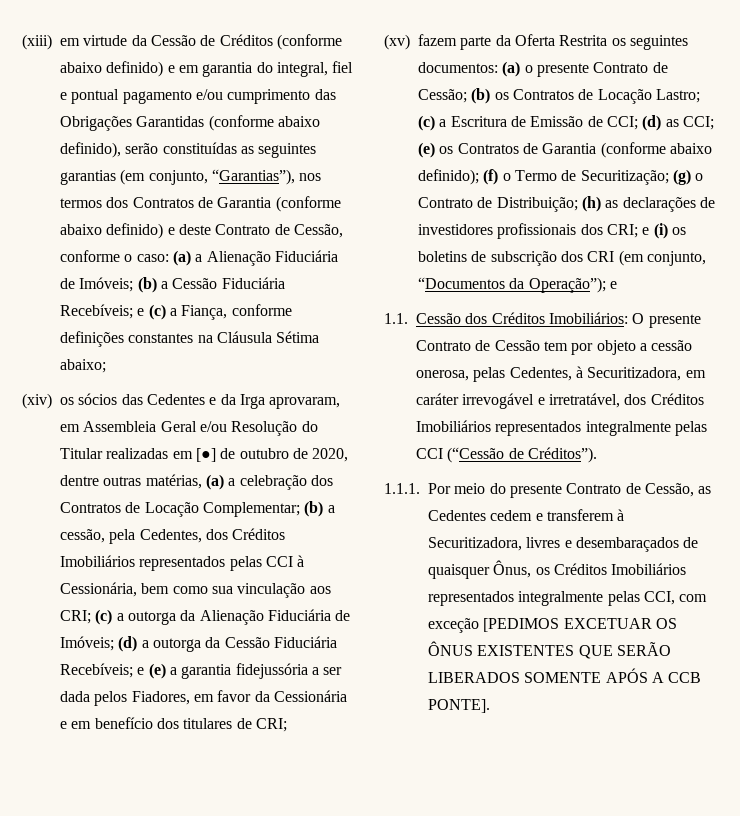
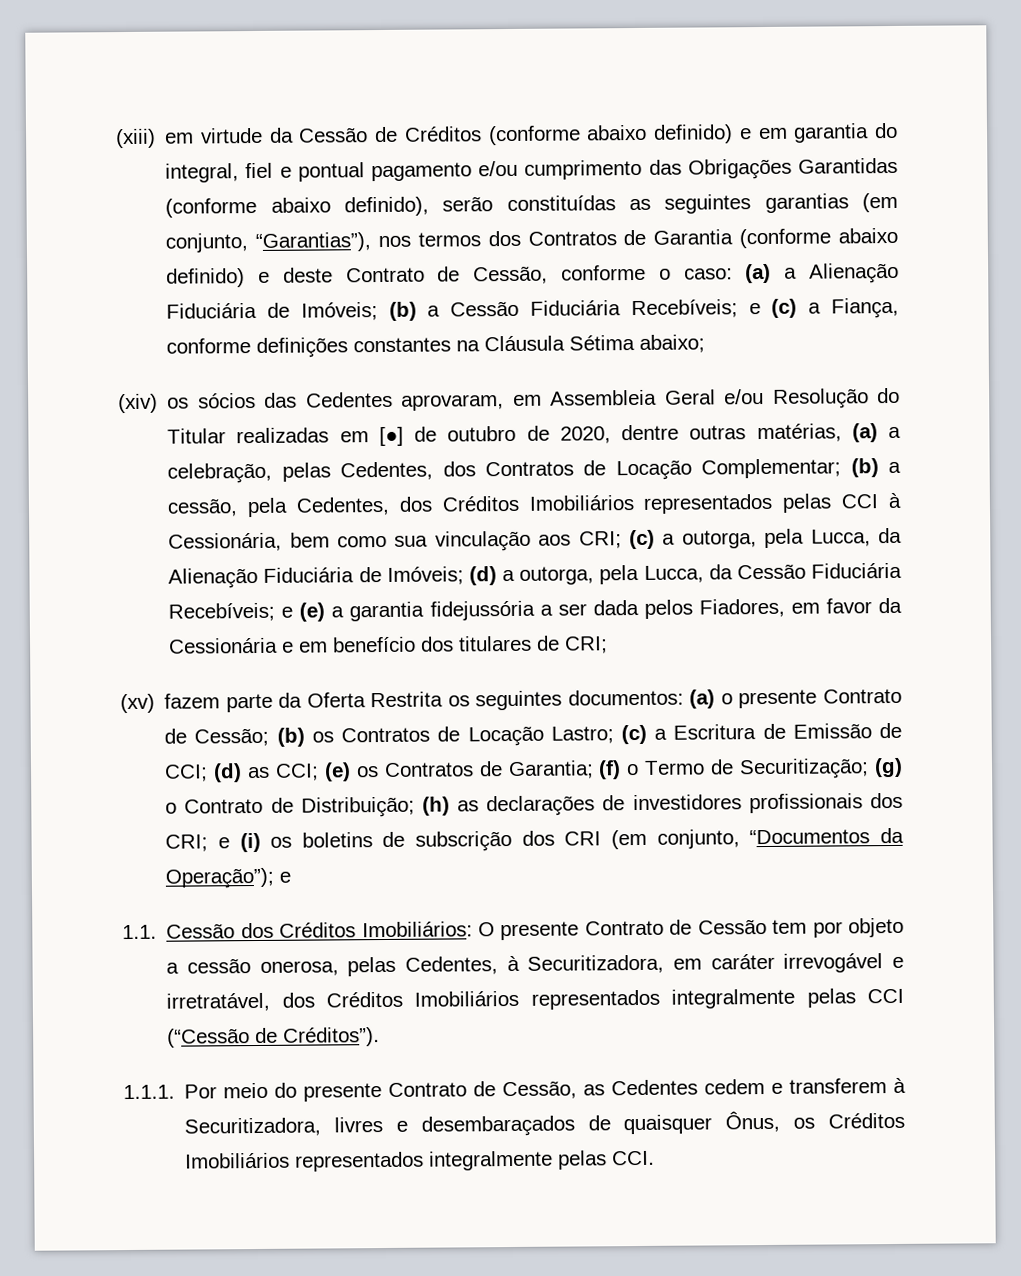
[209,394,265,409] e da Irga -> (393, 399) none
[239,475,307,490] celebração -> [167,461,434,484] celebração, pelas Cedentes,
[127,611,176,625] outorga -> [681,528,871,549] outorga, pela Lucca,
[152,638,201,652] outorga -> [519,564,704,585] outorga, pela Lucca,
[542,142,712,158] [418,169,479,185] Garantia (conforme abaixo definido); -> [507,760,594,780] Garantia;
[643,591,708,605] [428,618,677,633] [428,641,671,659] [428,668,702,683] [428,699,490,713] CCI, com exceção [PEDIMOS EXCETUAR OS ÔNUS EXISTENTES QUE SERÃO LIBERADOS SOMENTE APÓS A CCB PONTE]. -> [612,1150,656,1166] CCI.

